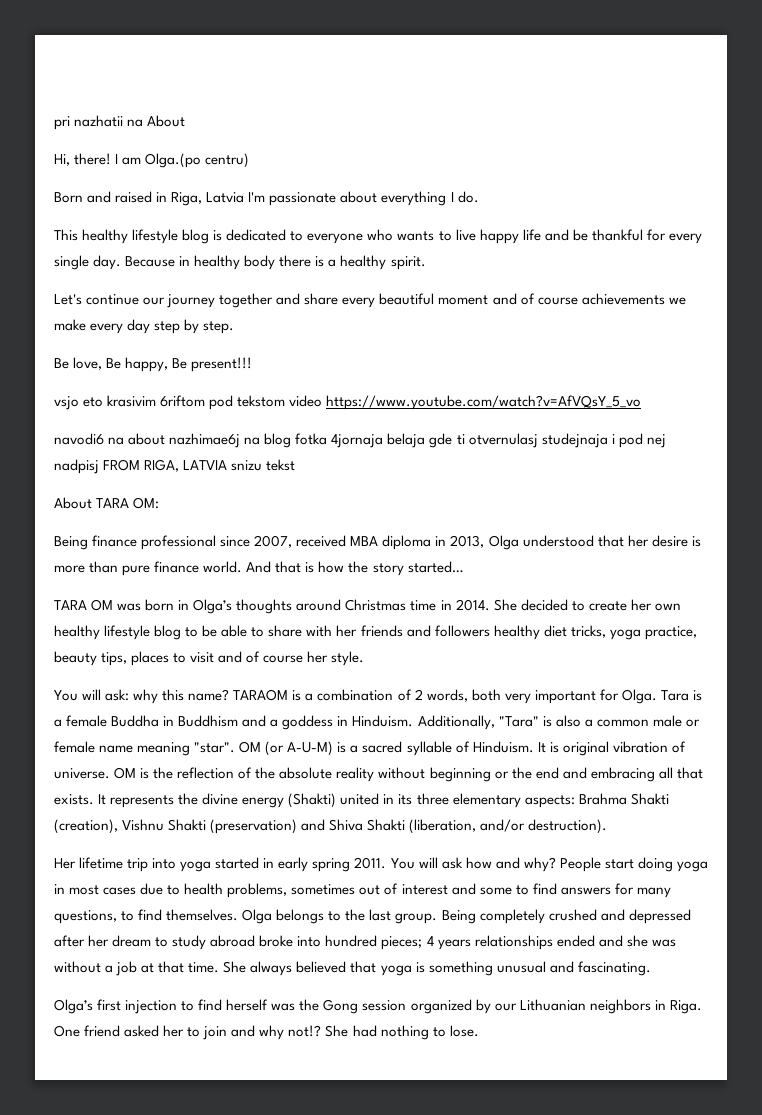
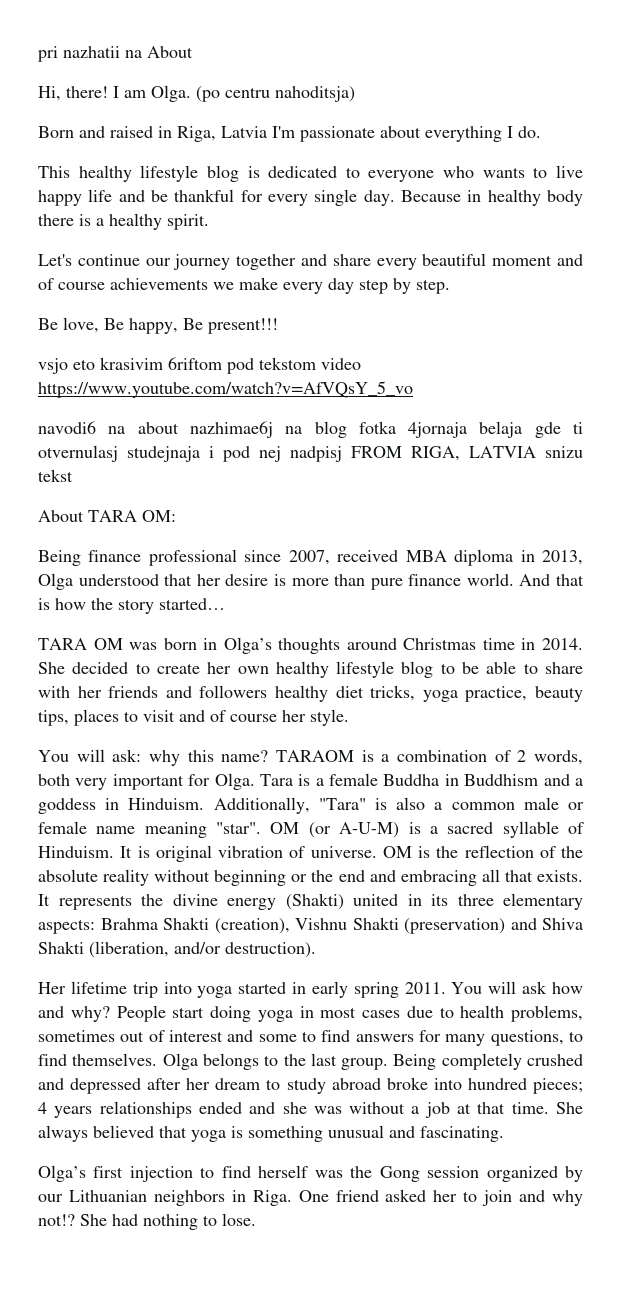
[145,153,250,168] Olga.(po centru) -> [151,85,355,102] Olga. (po centru nahoditsja)

